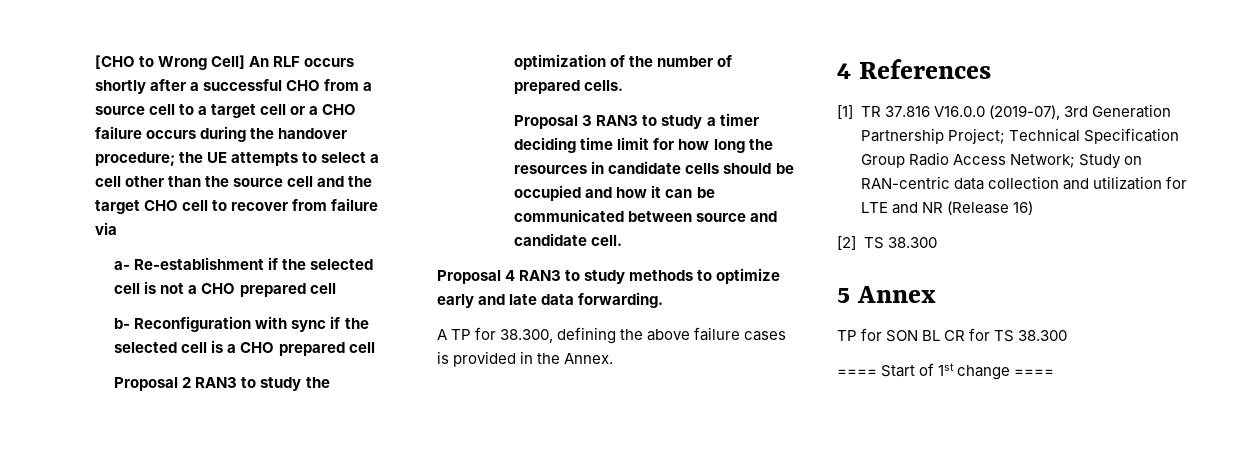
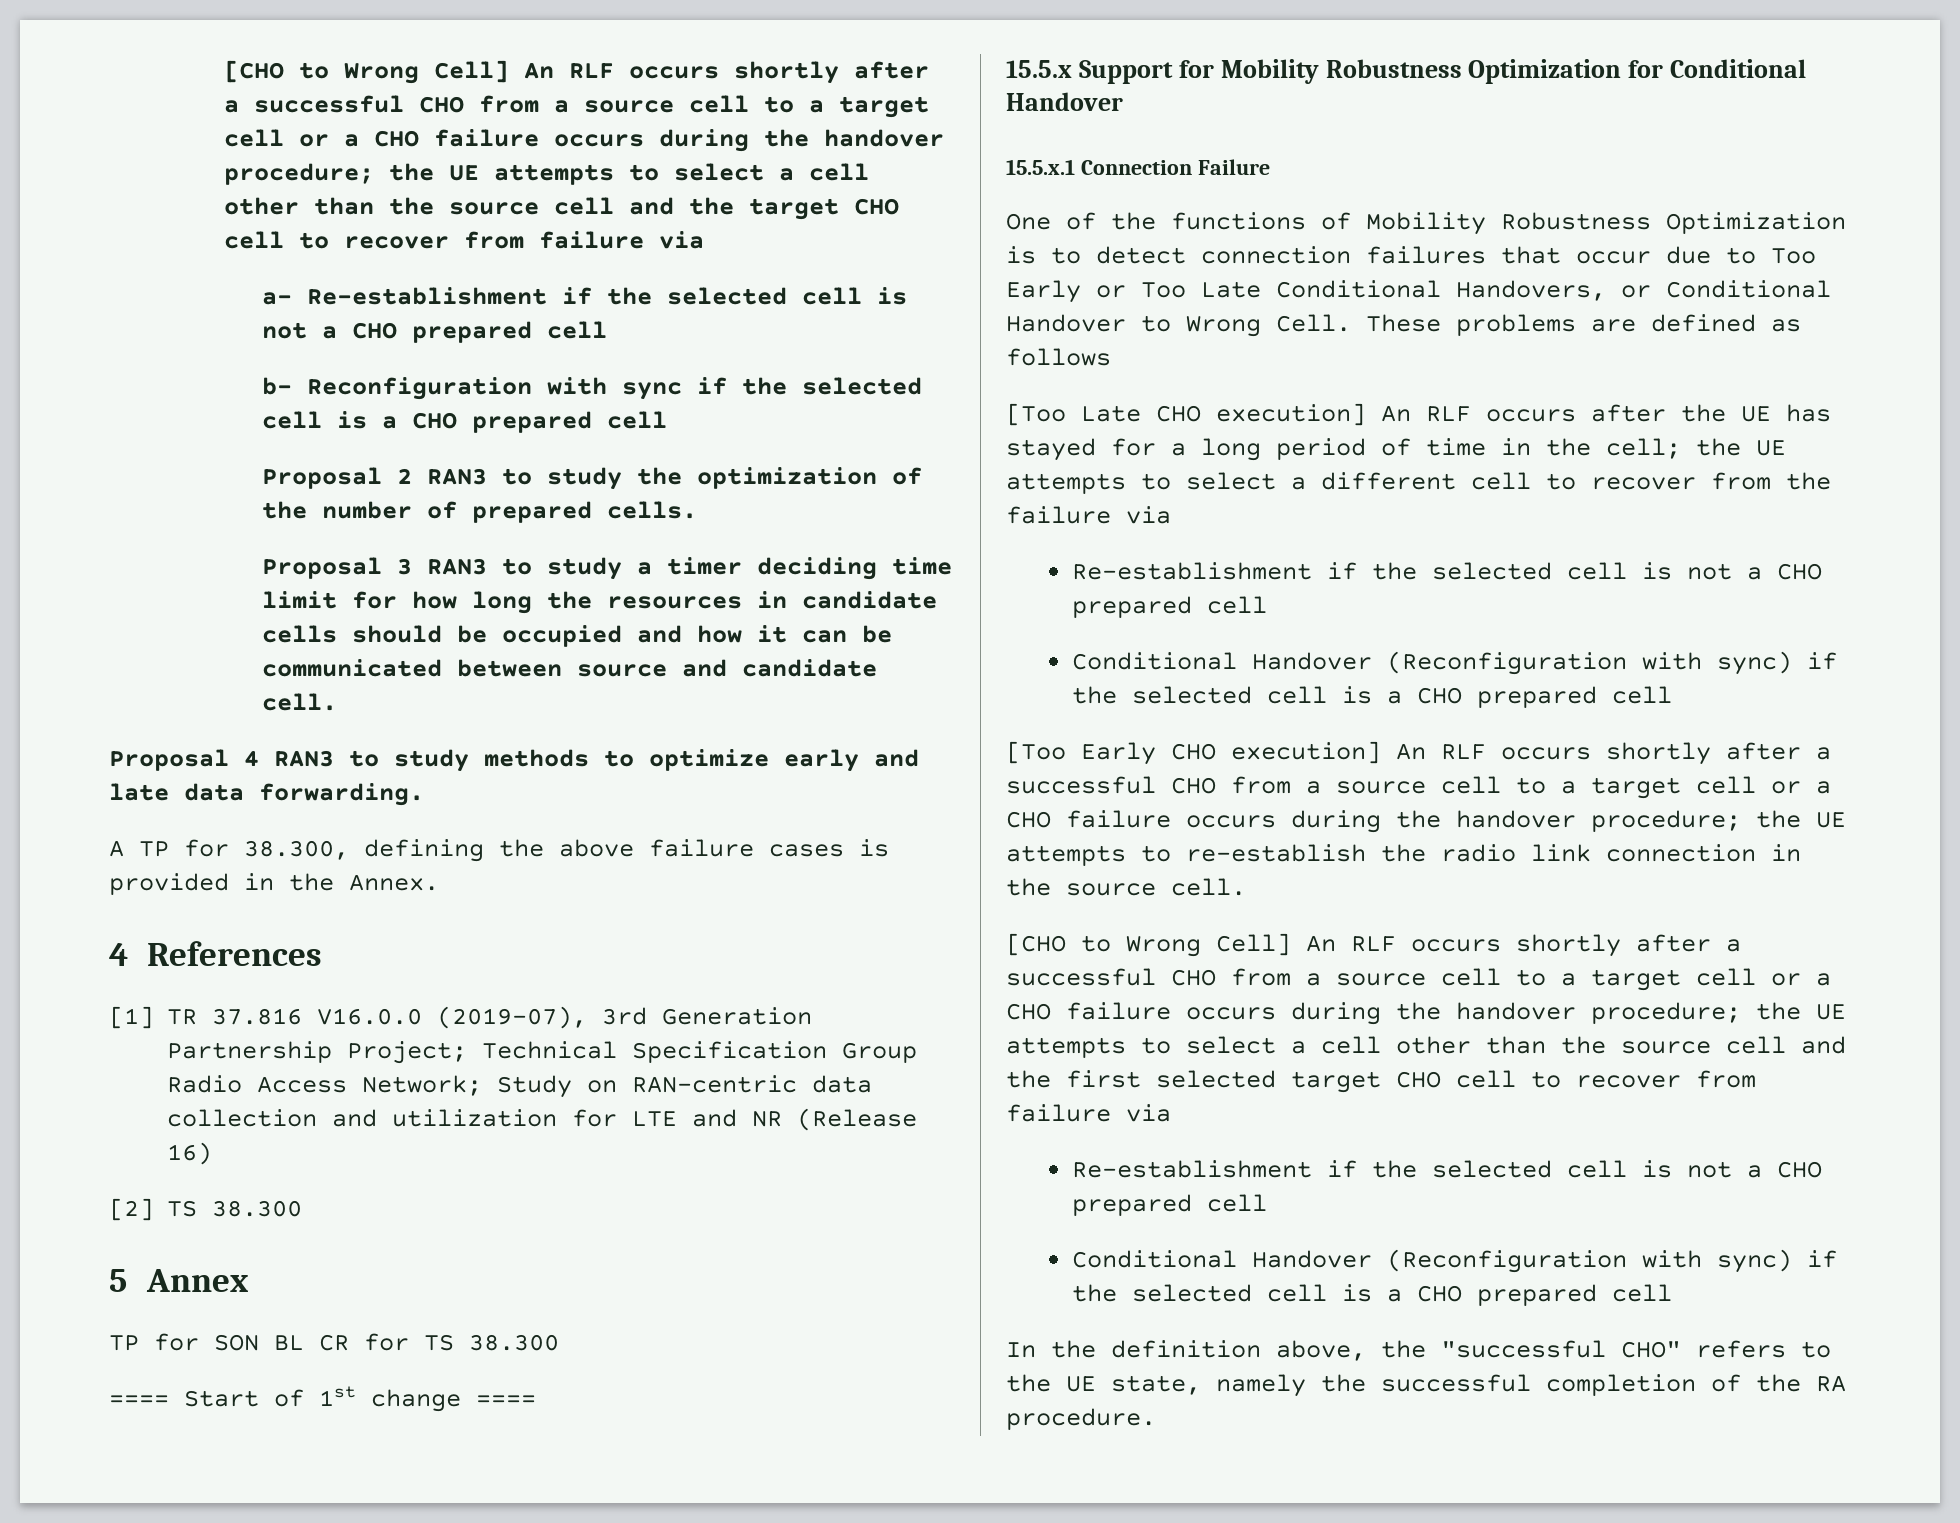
(1055, 372) none -> [1006,59,1807,84] [1006,92,1123,111] [1006,159,1270,175] [1006,212,1846,235] [1006,246,1816,264] [1006,280,1831,303] [1006,314,1801,337] [1006,348,1111,366] [1006,403,1831,426] [1006,438,1786,461] [1006,472,1831,494] [1006,506,1171,524] [1072,562,1823,580] [1072,596,1268,618] [1072,651,1838,675] [1072,686,1673,708] [1006,741,1831,765] [1006,776,1831,799] [1006,810,1846,833] [1006,844,1801,866] [1006,878,1246,896] [1006,933,1741,957] [1006,968,1831,991] [1006,1002,1846,1025] [1006,1036,1846,1058] [1006,1070,1756,1093] [1006,1104,1171,1122] [1072,1160,1823,1178] [1072,1194,1268,1216] [1072,1249,1838,1273] [1072,1284,1673,1306] [1006,1340,1831,1361] [1006,1374,1846,1397] [1006,1408,1156,1430] // 15.5.x Support for Mobility Robustness Optimization for Conditional Handover // 15.5.x.1 Connection Failure // One of the functions of Mobility Robustness Optimization is to detect connection failures that occur due to Too Early or Too Late Conditional Handovers, or Conditional Handover to Wrong Cell. These problems are defined as follows // [Too Late CHO execution] An RLF occurs after the UE has stayed for a long period of time in the cell; the UE attempts to select a different cell to recover from the failure via // Re-establishment if the selected cell is not a CHO prepared cell // Conditional Handover (Reconfiguration with sync) if the selected cell is a CHO prepared cell // [Too Early CHO execution] An RLF occurs shortly after a successful CHO from a source cell to a target cell or a CHO failure occurs during the handover procedure; the UE attempts to re-establish the radio link connection in the source cell. // [CHO to Wrong Cell] An RLF occurs shortly after a successful CHO from a source cell to a target cell or a CHO failure occurs during the handover procedure; the UE attempts to select a cell other than the source cell and the first selected target CHO cell to recover from failure via // Re-establishment if the selected cell is not a CHO prepared cell // Conditional Handover (Reconfiguration with sync) if the selected cell is a CHO prepared cell // In the definition above, the "successful CHO" refers to the UE state, namely the successful completion of the RA procedure.

